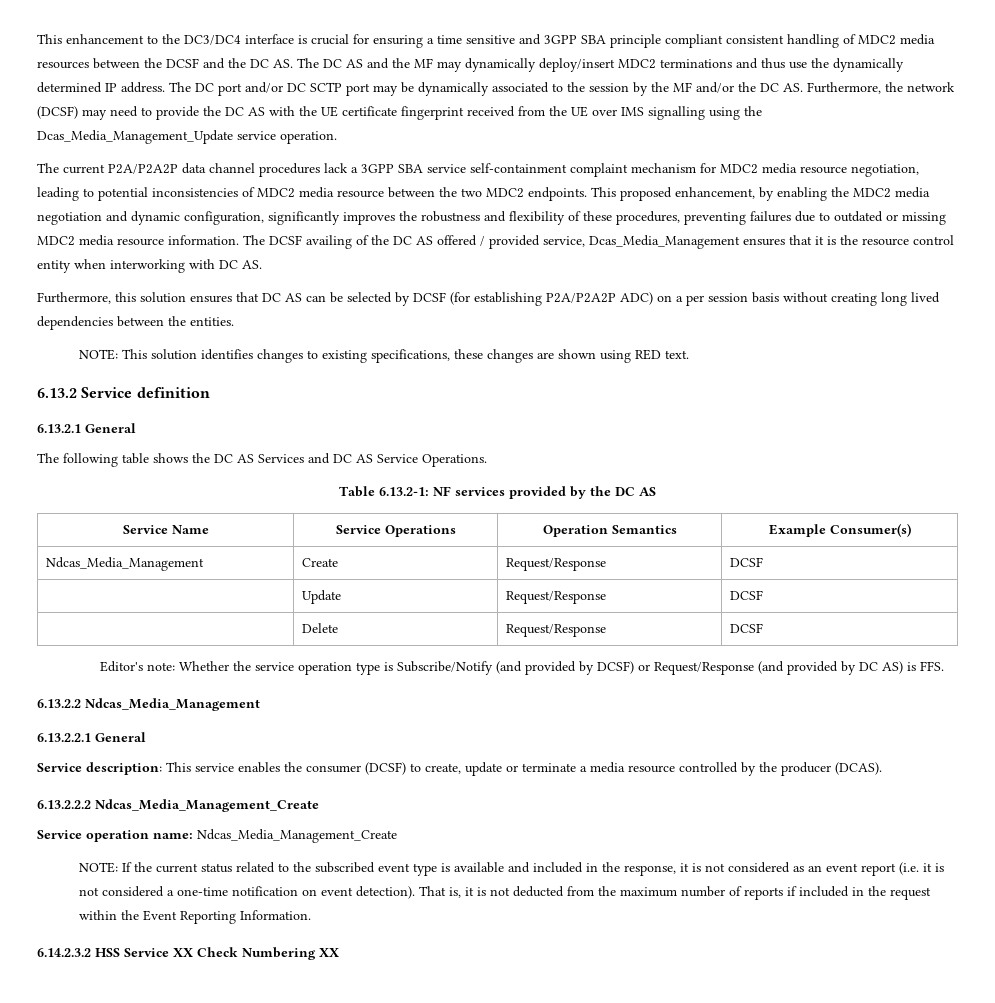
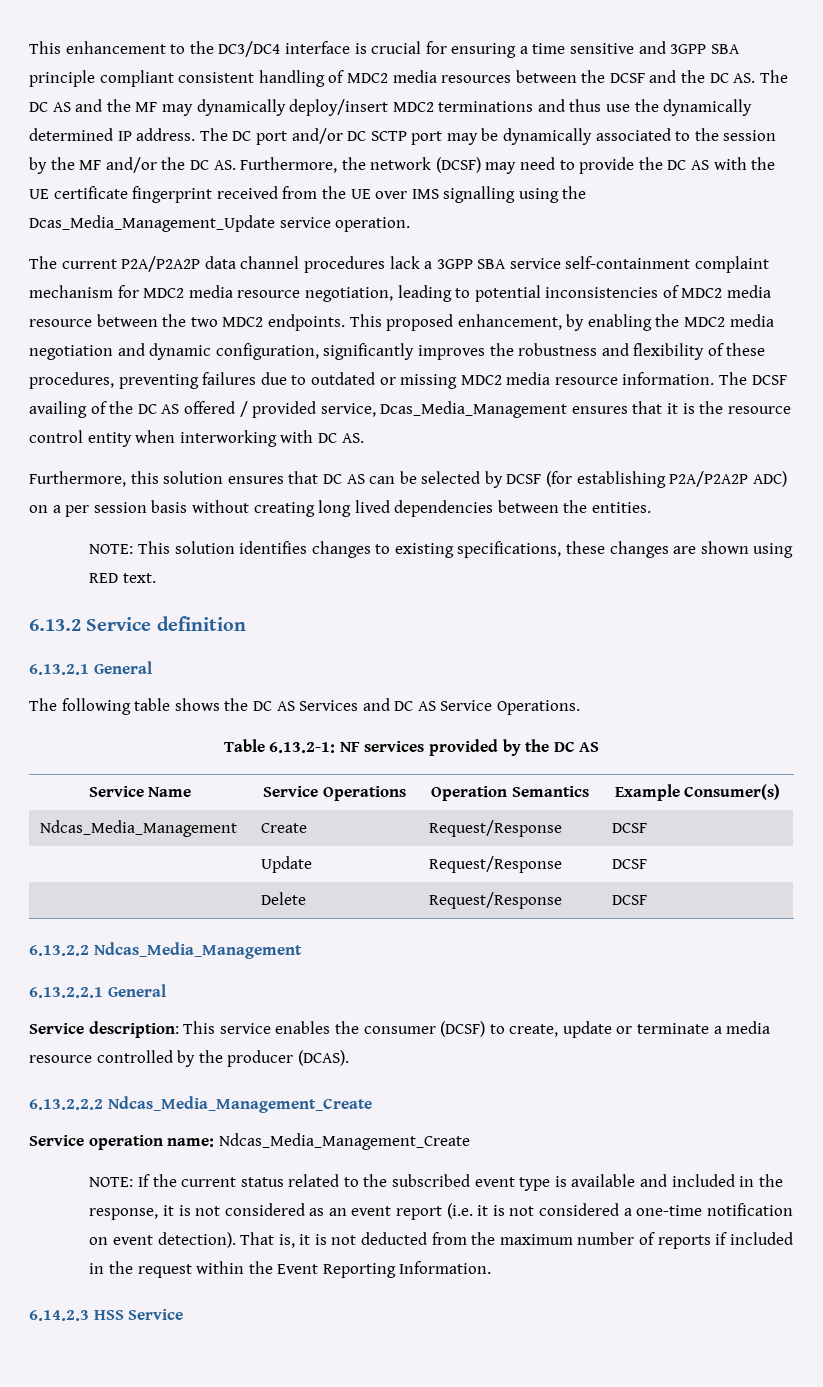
[99,661,944,675] // Editor's note: Whether the service operation type is Subscribe/Notify (and provided by DCSF) or Request/Response (and provided by DC AS) is FFS. -> (647, 900) none
[37,948,91,957] 6.14.2.3.2 -> [29,1310,89,1321] 6.14.2.3
[173,947,339,960] XX Check Numbering XX -> (184, 1314) none

